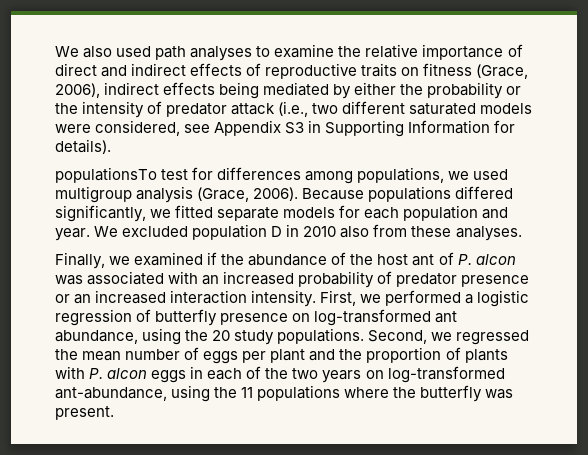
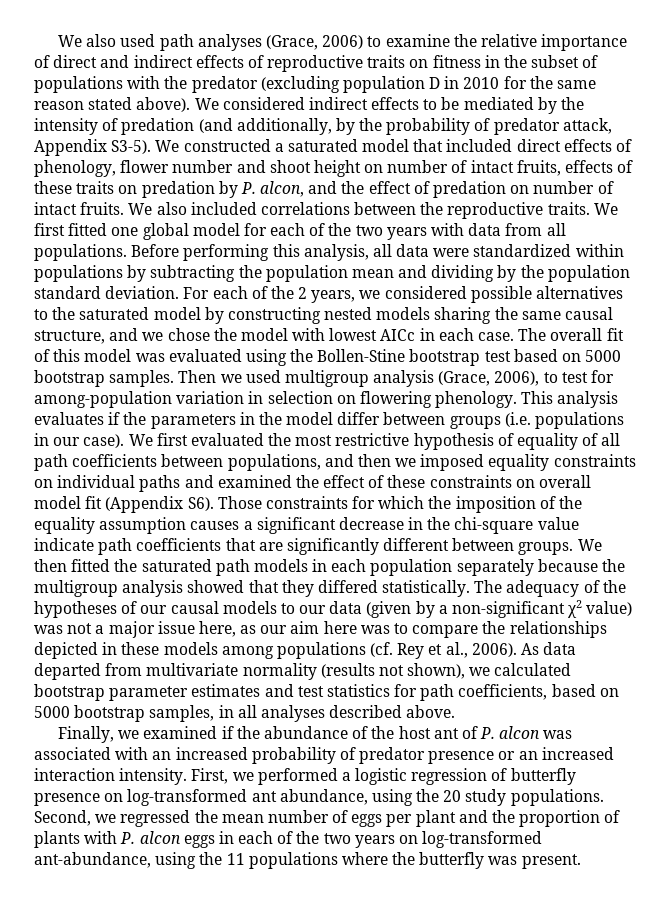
(253, 53) none -> [265,35,364,50] (Grace, 2006)
[476,64,529,79] [55,82,522,99] [55,101,533,118] [55,120,516,137] [55,139,111,154] [55,167,445,184] (Grace, 2006), indirect effects being mediated by either the probability or the intensity of predator attack (i.e., two different saturated models were considered, see Appendix S3 in Supporting Information for details). // populationsTo test for differences among populations, -> [484,55,599,68] [34,76,597,93] [34,97,585,114] [34,118,612,135] [34,139,633,156] [34,160,634,177] [34,181,614,198] [34,202,618,219] [34,223,566,240] [34,244,624,261] [34,265,630,282] [34,286,624,303] [34,307,614,324] [34,328,624,344] [34,349,622,366] [34,370,217,387] in the subset of populations with the predator (excluding population D in 2010 for the same reason stated above). We considered indirect effects to be mediated by the intensity of predation (and additionally, by the probability of predator attack, Appendix S3-5). We constructed a saturated model that included direct effects of phenology, flower number and shoot height on number of intact fruits, effects of these traits on predation by P. alcon, and the effect of predation on number of intact fruits. We also included correlations between the reproductive traits. We first fitted one global model for each of the two years with data from all populations. Before performing this analysis, all data were standardized within populations by subtracting the population mean and dividing by the population standard deviation. For each of the 2 years, we considered possible alternatives to the saturated model by constructing nested models sharing the same causal structure, and we chose the model with lowest AICc in each case. The overall fit of this model was evaluated using the Bollen-Stine bootstrap test based on 5000 bootstrap samples. Then
[253,186,514,202] [55,205,509,222] [55,224,522,241] 2006). Because populations differed significantly, we fitted separate models for each population and year. We excluded population D in 2010 also from these analyses. -> [494,370,615,386] [34,391,619,408] [34,412,625,429] [34,433,621,450] [34,454,636,471] [34,475,592,492] [34,496,583,513] [34,517,579,534] [34,538,602,555] [34,559,626,576] [34,580,626,597] [34,600,633,618] [34,621,607,638] [34,642,577,659] [34,663,572,680] [34,684,619,701] [34,705,456,722] 2006), to test for among-population variation in selection on flowering phenology. This analysis evaluates if the parameters in the model differ between groups (i.e. populations in our case). We first evaluated the most restrictive hypothesis of equality of all path coefficients between populations, and then we imposed equality constraints on individual paths and examined the effect of these constraints on overall model fit (Appendix S6). Those constraints for which the imposition of the equality assumption causes a significant decrease in the chi-square value indicate path coefficients that are significantly different between groups. We then fitted the saturated path models in each population separately because the multigroup analysis showed that they differed statistically. The adequacy of the hypotheses of our causal models to our data (given by a non-significant χ2 value) was not a major issue here, as our aim here was to compare the relationships depicted in these models among populations (cf. Rey et al., 2006). As data departed from multivariate normality (results not shown), we calculated bootstrap parameter estimates and test statistics for path coefficients, based on 5000 bootstrap samples, in all analyses described above.

